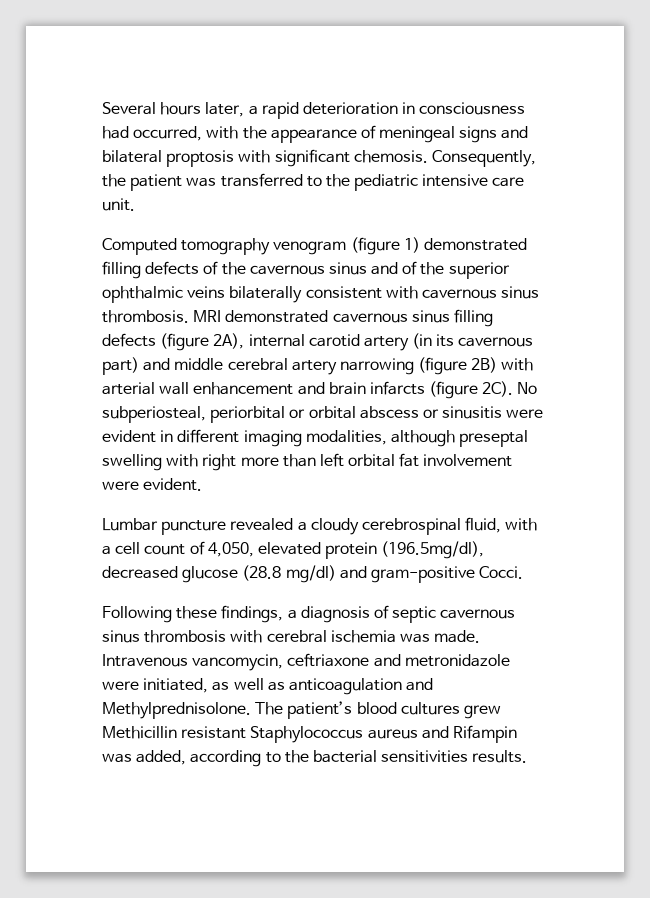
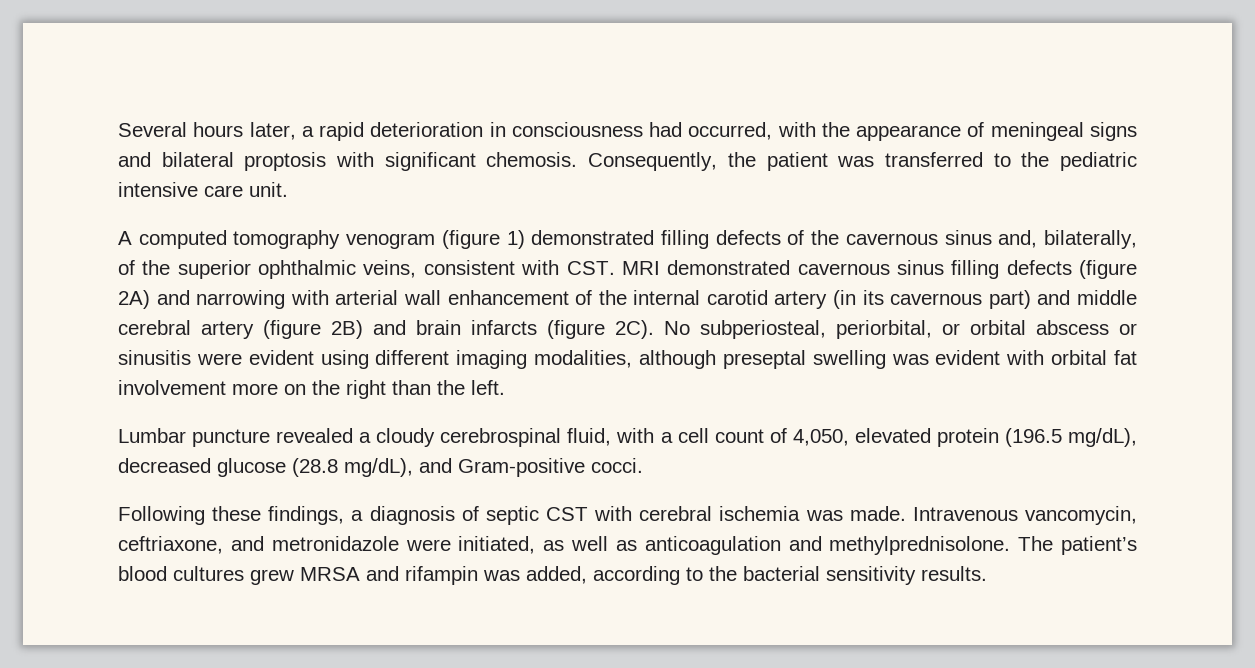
[102,238,177,255] Computed -> [118,230,227,249] A computed
[371,262,399,275] and -> [998,230,1137,249] and, bilaterally,
[187,286,540,303] [102,310,189,323] veins bilaterally consistent with cavernous sinus thrombosis. -> [363,260,615,278] veins, consistent with CST.
[213,333,245,349] 2A), -> [118,290,627,309] 2A) and narrowing with arterial wall enhancement of the
[339,358,414,375] narrowing -> (254, 330) none
[501,358,534,371] [102,382,294,395] with arterial wall enhancement -> (363, 329) none
[210,406,286,423] periorbital -> [836,320,932,339] periorbital,
[160,430,174,442] in -> [320,350,369,369] using
[166,453,513,471] [102,478,203,491] with right more than left orbital fat involvement were evident. -> [891,350,1138,365] [118,380,505,399] was evident with orbital fat involvement more on the right than the left.
[381,541,485,559] (196.5mg/dl), -> [1004,428,1137,447] (196.5 mg/dL),
[285,565,524,583] mg/dl) and gram-positive Cocci. -> [344,458,643,477] mg/dL), and Gram-positive cocci.
[440,609,516,619] [102,630,227,643] cavernous sinus thrombosis -> [546,507,588,521] CST
[287,653,370,667] ceftriaxone -> [118,536,223,554] ceftriaxone,
[102,702,251,719] Methylprednisolone. -> [829,536,1011,555] methylprednisolone.
[102,725,517,743] Methicillin resistant Staphylococcus aureus and Rifampin -> [300,566,478,585] MRSA and rifampin
[381,750,469,763] sensitivities -> [826,566,916,585] sensitivity

